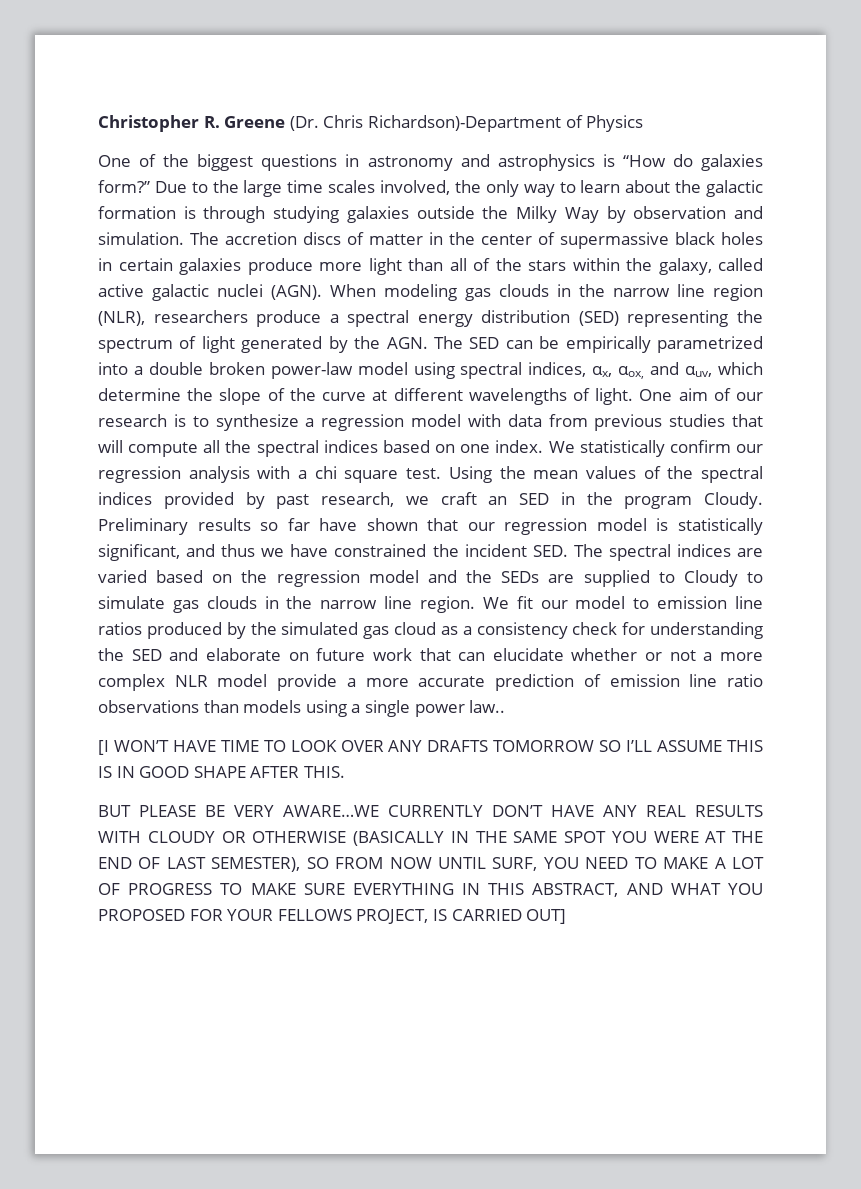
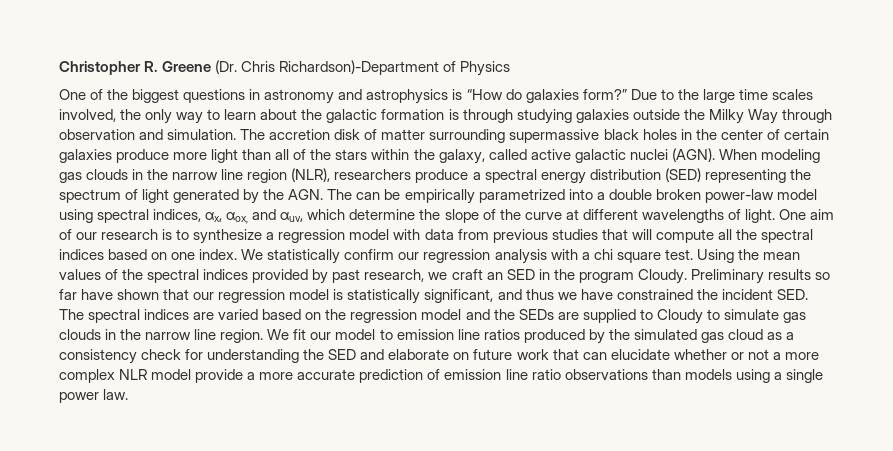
[606,206,626,223] by -> [781,109,832,123] through
[303,232,341,245] discs -> [334,129,361,140] disk
[429,232,763,249] [98,258,112,271] in the center of supermassive black holes in -> [429,129,780,143] surrounding supermassive black holes in the center of
[469,337,500,349] SED -> (353, 194) none
[469,700,506,713] [98,740,763,755] [98,766,345,778] [98,805,763,817] [98,831,764,846] [98,857,764,872] [98,883,764,897] [98,909,567,924] law.. // [I WON’T HAVE TIME TO LOOK OVER ANY DRAFTS TOMORROW SO I’LL ASSUME THIS IS IN GOOD SHAPE AFTER THIS. // BUT PLEASE BE VERY AWARE…WE CURRENTLY DON’T HAVE ANY REAL RESULTS WITH CLOUDY OR OTHERWISE (BASICALLY IN THE SAME SPOT YOU WERE AT THE END OF LAST SEMESTER), SO FROM NOW UNTIL SURF, YOU NEED TO MAKE A LOT OF PROGRESS TO MAKE SURE EVERYTHING IN THIS ABSTRACT, AND WHAT YOU PROPOSED FOR YOUR FELLOWS PROJECT, IS CARRIED OUT] -> [103,389,129,400] law.

